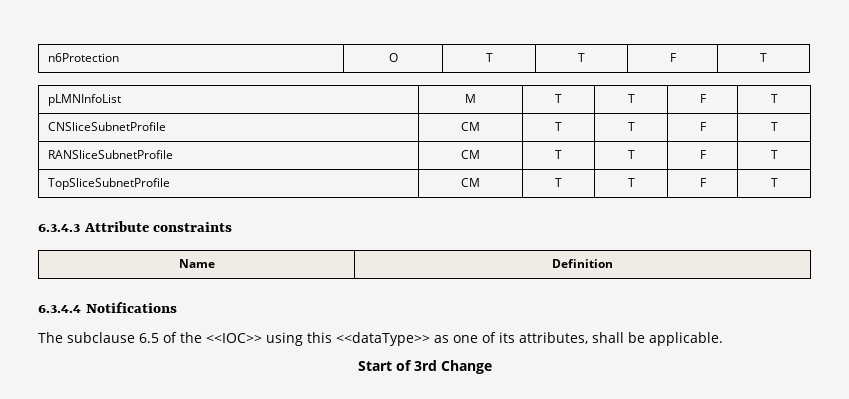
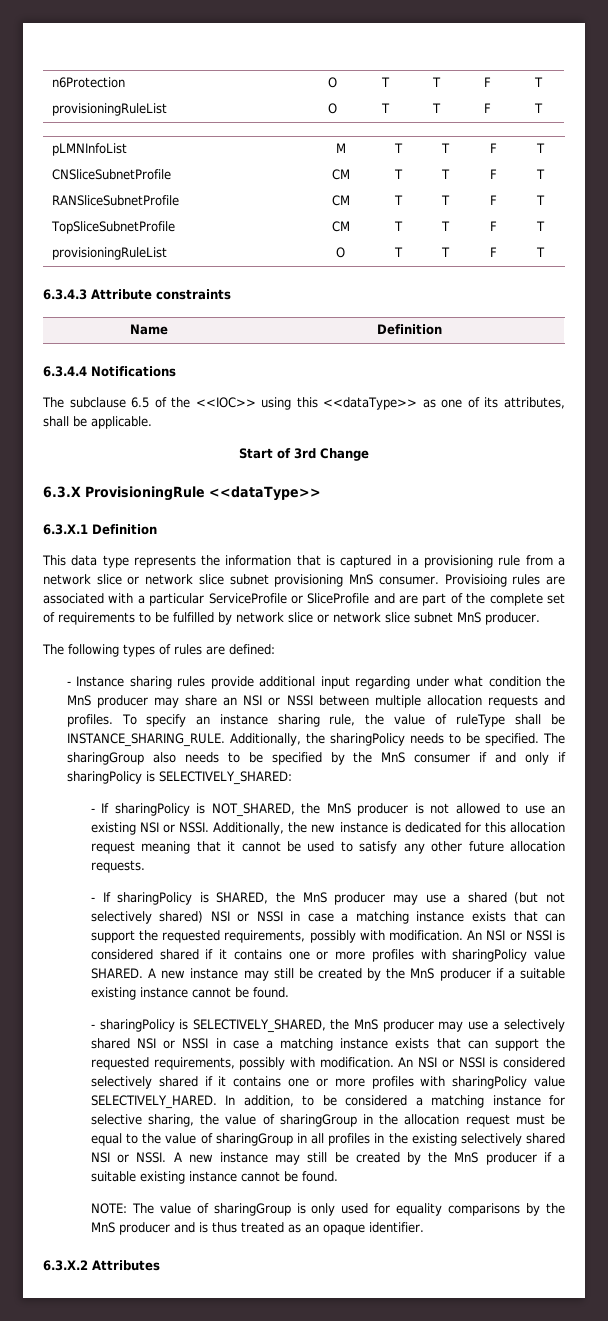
(767, 57) none -> [52,103,168,116] [327,103,337,114] [380,103,390,113] [431,103,441,113] [483,103,491,113] [533,103,543,113] // provisioningRuleList | O | T | T | F | T
(778, 182) none -> [52,247,168,260] [336,247,345,258] [393,247,403,257] [441,247,450,257] [489,247,497,257] [536,247,545,257] // provisioningRuleList | O | T | T | F | T
(492, 367) none -> [43,486,321,501] [43,524,157,535] [42,555,565,568] [43,574,565,587] [43,593,565,606] [43,612,540,625] [42,644,275,657] [66,676,565,689] [66,695,565,708] [66,714,566,727] [66,733,566,747] [66,752,566,765] [66,771,292,785] [90,803,566,817] [90,822,565,835] [90,841,565,854] [90,860,145,873] [90,892,565,905] [90,911,565,924] [90,930,565,943] [90,949,565,962] [90,968,565,981] [90,987,289,1000] [90,1019,565,1033] [90,1038,566,1051] [90,1057,565,1070] [90,1076,566,1089] [90,1095,565,1109] [90,1114,565,1127] [90,1133,566,1146] [90,1152,565,1165] [90,1171,338,1184] [90,1203,565,1216] [90,1222,424,1235] [43,1260,160,1271] // 6.3.X ProvisioningRule <<dataType>> // 6.3.X.1 Definition // This data type represents the information that is captured in a provisioning rule from a network slice or network slice subnet provisioning MnS consumer. Provisioing rules are associated with a particular ServiceProfile or SliceProfile and are part of the complete set of requirements to be fulfilled by network slice or network slice subnet MnS producer. // The following types of rules are defined: // - Instance sharing rules provide additional input regarding under what condition the MnS producer may share an NSI or NSSI between multiple allocation requests and profiles. To specify an instance sharing rule, the value of ruleType shall be INSTANCE_SHARING_RULE. Additionally, the sharingPolicy needs to be specified. The sharingGroup also needs to be specified by the MnS consumer if and only if sharingPolicy is SELECTIVELY_SHARED: // - If sharingPolicy is NOT_SHARED, the MnS producer is not allowed to use an existing NSI or NSSI. Additionally, the new instance is dedicated for this allocation request meaning that it cannot be used to satisfy any other future allocation requests. // - If sharingPolicy is SHARED, the MnS producer may use a shared (but not selectively shared) NSI or NSSI in case a matching instance exists that can support the requested requirements, possibly with modification. An NSI or NSSI is considered shared if it contains one or more profiles with sharingPolicy value SHARED. A new instance may still be created by the MnS producer if a suitable existing instance cannot be found. // - sharingPolicy is SELECTIVELY_SHARED, the MnS producer may use a selectively shared NSI or NSSI in case a matching instance exists that can support the requested requirements, possibly with modification. An NSI or NSSI is considered selectively shared if it contains one or more profiles with sharingPolicy value SELECTIVELY_HARED. In addition, to be considered a matching instance for selective sharing, the value of sharingGroup in the allocation request must be equal to the value of sharingGroup in all profiles in the existing selectively shared NSI or NSSI. A new instance may still be created by the MnS producer if a suitable existing instance cannot be found. // NOTE: The value of sharingGroup is only used for equality comparisons by the MnS producer and is thus treated as an opaque identifier. // 6.3.X.2 Attributes

